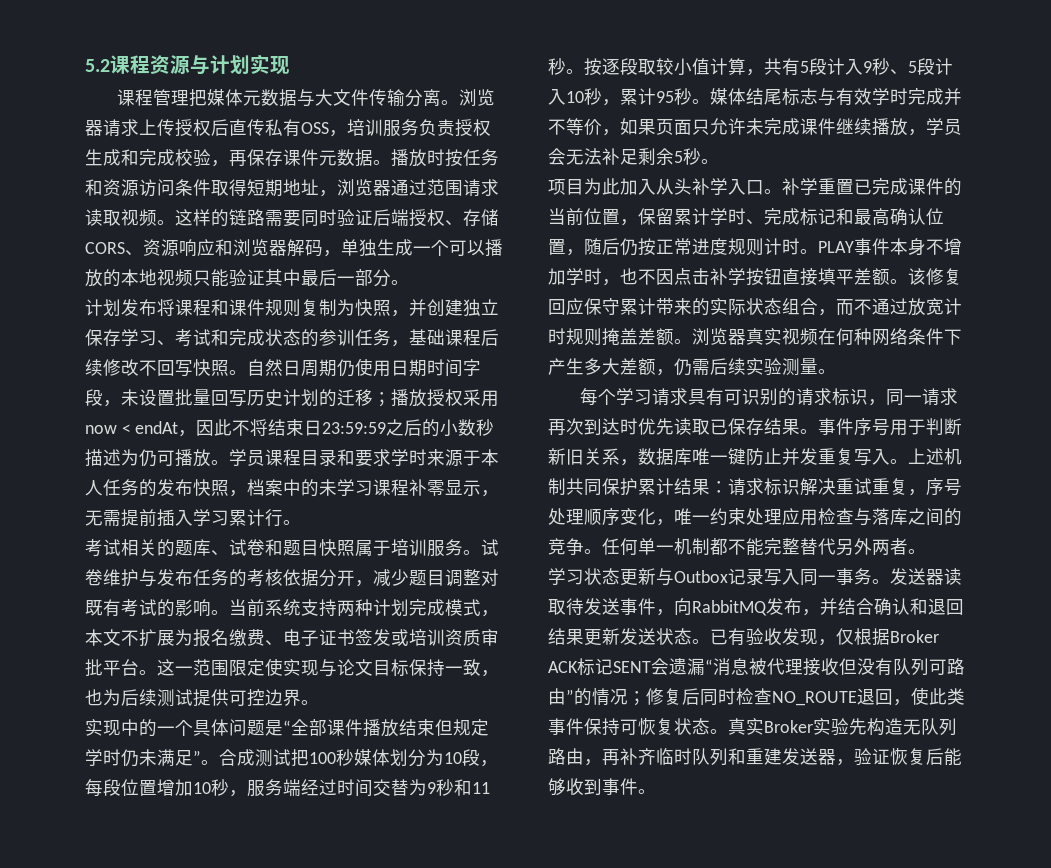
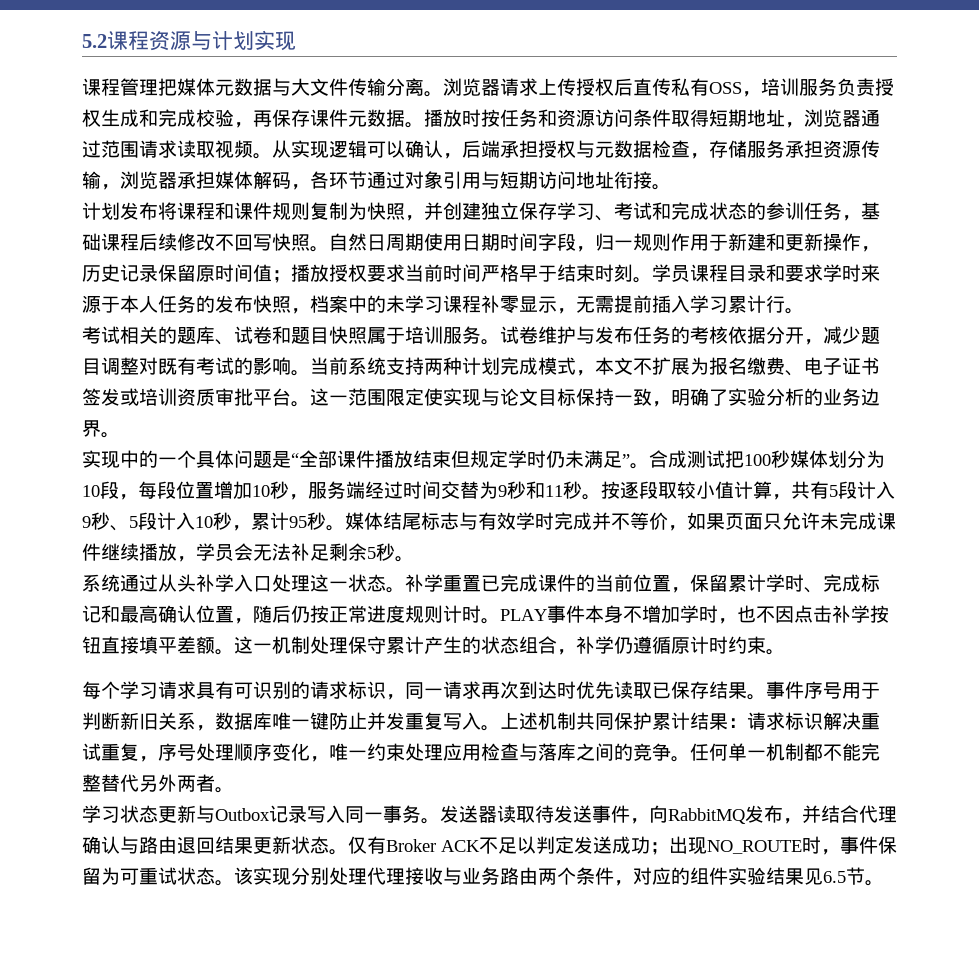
[175,209,499,227] [85,239,503,257] [85,269,391,287] 这样的链路需要同时验证后端授权、存储CORS、资源响应和浏览器解码，单独生成一个可以播放的本地视频只能验证其中最后一部分 -> [272,140,880,159] [82,171,652,190] 从实现逻辑可以确认，后端承担授权与元数据检查，存储服务承担资源传输，浏览器承担媒体解码，各环节通过对象引用与短期访问地址衔接
[337,359,355,377] 仍 -> (424, 242) none
[121,389,499,407] [85,419,495,437] [85,449,211,467] 未设置批量回写历史计划的迁移；播放授权采用now < endAt，因此不将结束日23:59:59之后的小数秒描述为仍可播放 -> [595,233,880,252] [82,264,633,283] 归一规则作用于新建和更新操作，历史记录保留原时间值；播放授权要求当前时间严格早于结束时刻
[85,689,265,707] 也为后续测试提供可控 -> [671,388,861,406] 明确了实验分析的业务
[548,178,764,195] 项目为此加入从头补学入口 -> [82,574,386,592] 系统通过从头补学入口处理这一状态
[908,268,962,285] [548,298,962,316] [548,328,962,346] [548,358,818,376] 该修复回应保守累计带来的实际状态组合，而不通过放宽计时规则掩盖差额。浏览器真实视频在何种网络条件下产生多大差额，仍需后续实验测量 -> [234,636,766,655] 这一机制处理保守累计产生的状态组合，补学仍遵循原计时约束
[874,598,964,616] [548,628,939,646] [548,658,965,676] [548,687,965,706] [548,718,957,736] [548,748,962,766] [548,778,638,796] 确认和退回结果更新发送状态。已有验收发现，仅根据Broker ACK标记SENT会遗漏“消息被代理接收但没有队列可路由”的情况；修复后同时检查NO_ROUTE退回，使此类事件保持可恢复状态。真实Broker实验先构造无队列路由，再补齐临时队列和重建发送器，验证恢复后能够收到事件 -> [859,805,897,823] [82,836,897,855] [82,867,865,886] 代理确认与路由退回结果更新状态。仅有Broker ACK不足以判定发送成功；出现NO_ROUTE时，事件保留为可重试状态。该实现分别处理代理接收与业务路由两个条件，对应的组件实验结果见6.5节

